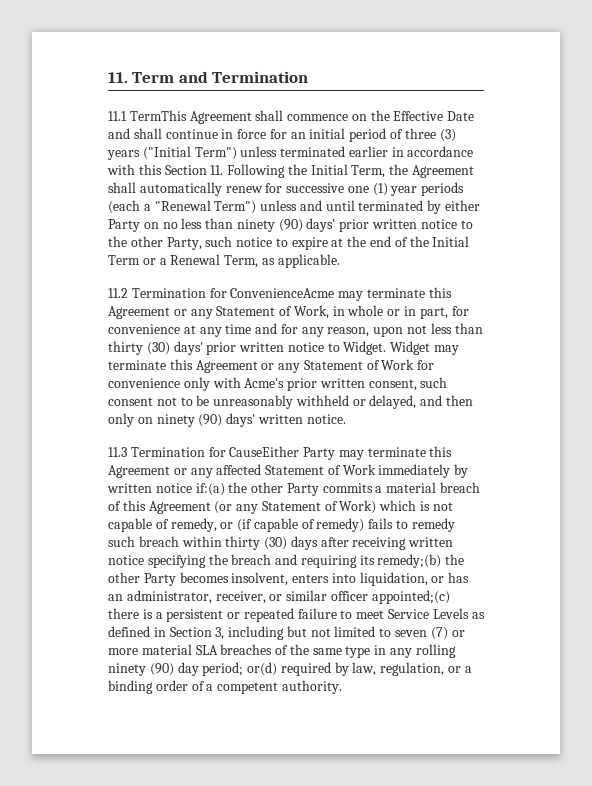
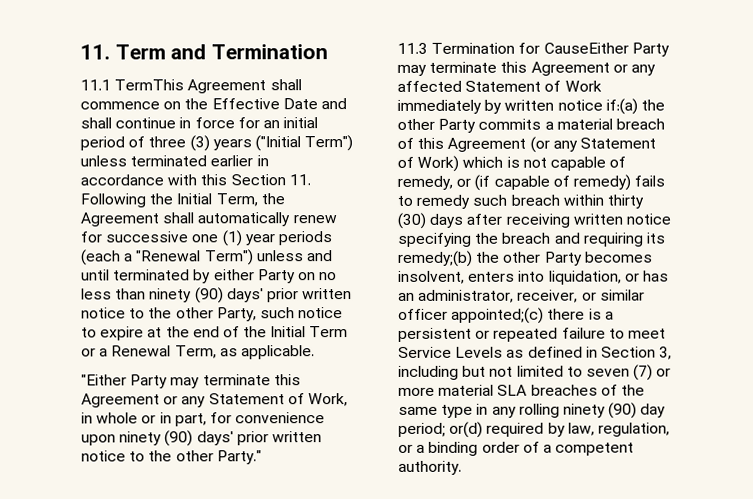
[108,288,335,298] 11.2 Termination for ConvenienceAcme -> [81,374,169,389] "Either Party
[183,323,483,337] [108,341,460,355] [108,359,435,373] [108,377,448,391] [108,395,474,409] [108,413,346,427] at any time and for any reason, upon not less than thirty (30) days' prior written notice to Widget. Widget may terminate this Agreement or any Statement of Work for convenience only with Acme's prior written consent, such consent not to be unreasonably withheld or delayed, and then only on ninety (90) days' written notice. -> [81,430,322,447] [81,450,262,465] upon ninety (90) days' prior written notice to the other Party."

